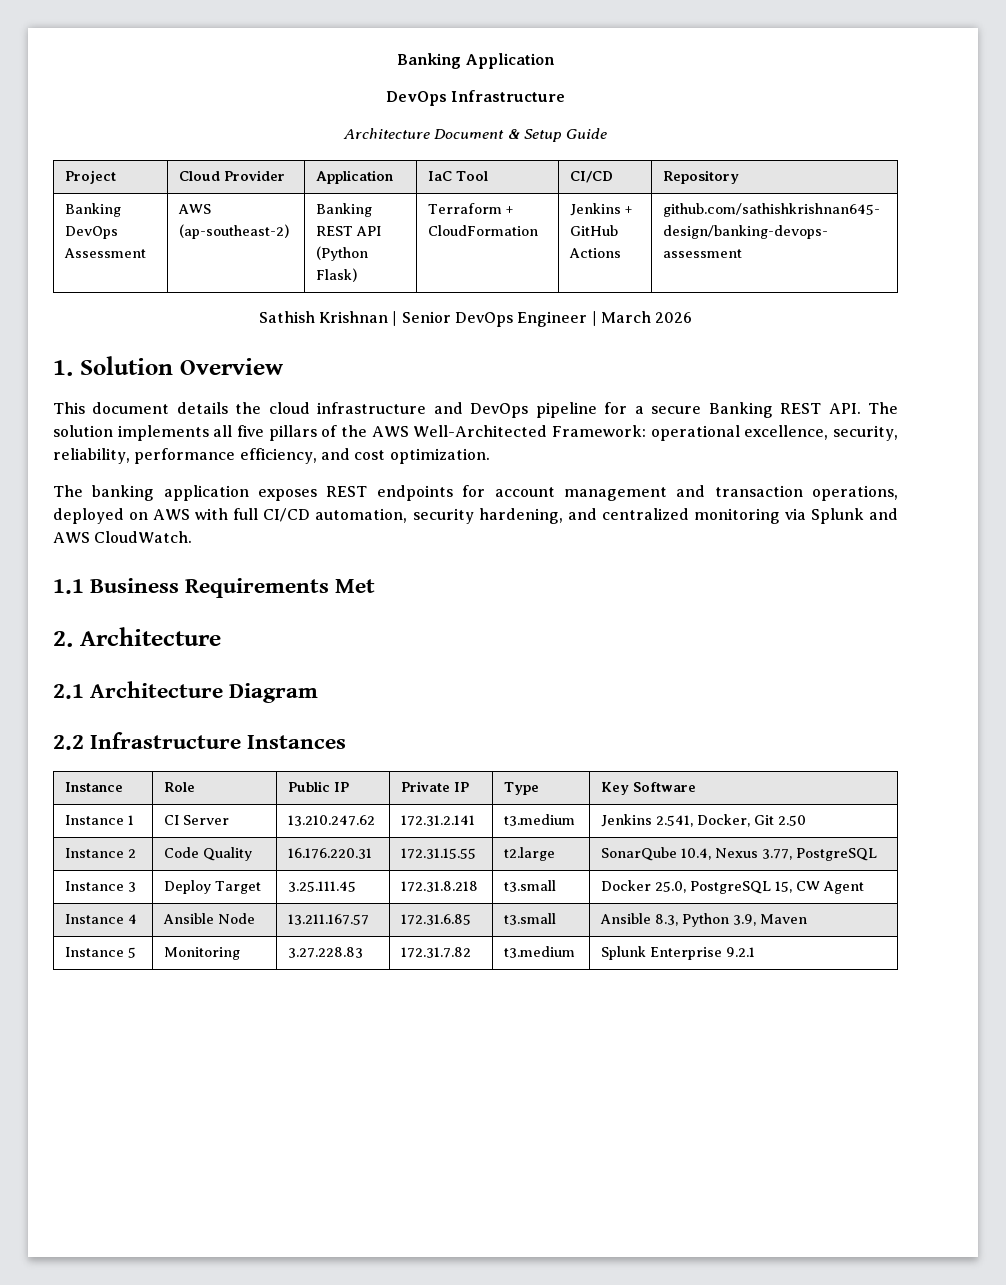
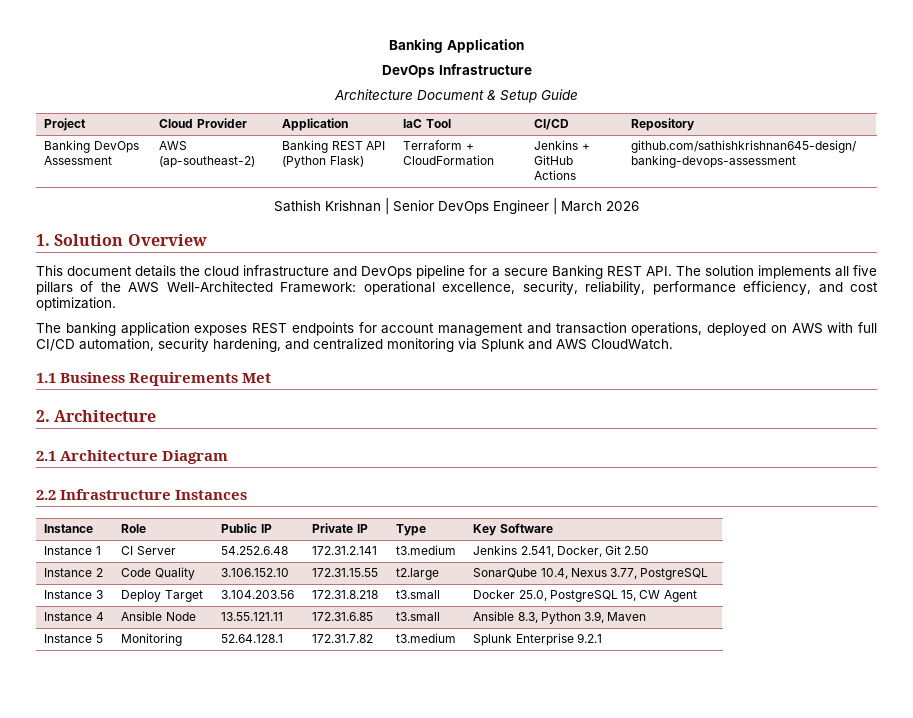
[288,815,376,826] 13.210.247.62 -> [221,546,289,555] 54.252.6.48
[288,848,373,859] 16.176.220.31 -> [221,568,290,577] 3.106.152.10
[288,881,357,892] 3.25.111.45 -> [221,590,295,599] 3.104.203.56
[288,914,370,925] 13.211.167.57 -> [221,612,284,621] 13.55.121.11
[288,947,364,958] 3.27.228.83 -> [221,634,284,643] 52.64.128.1

